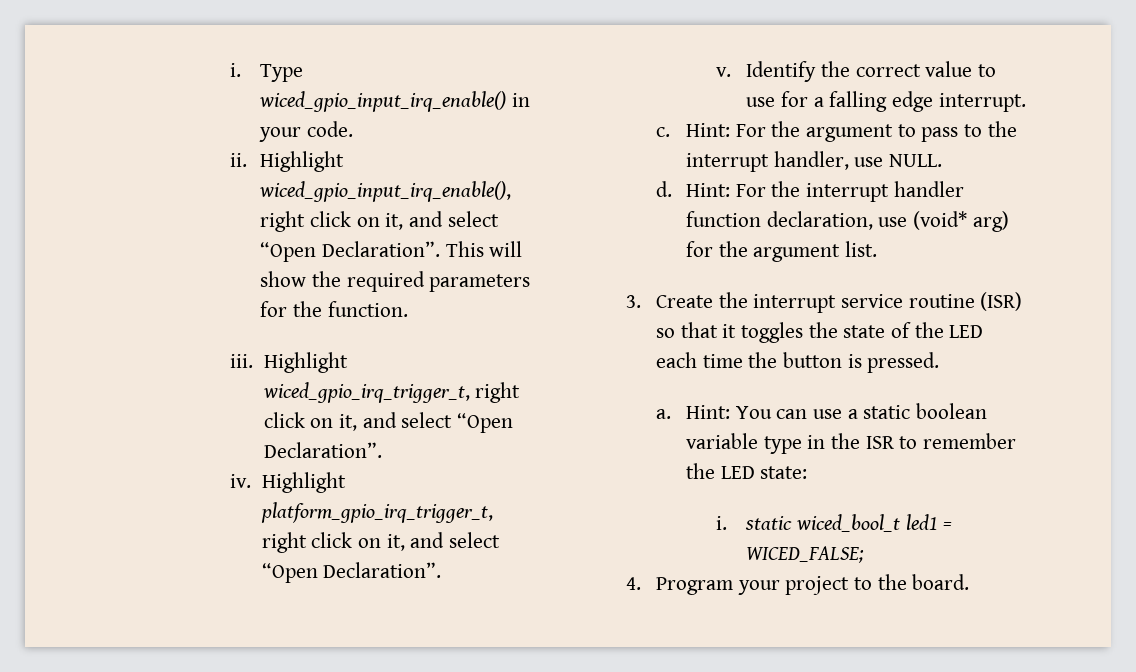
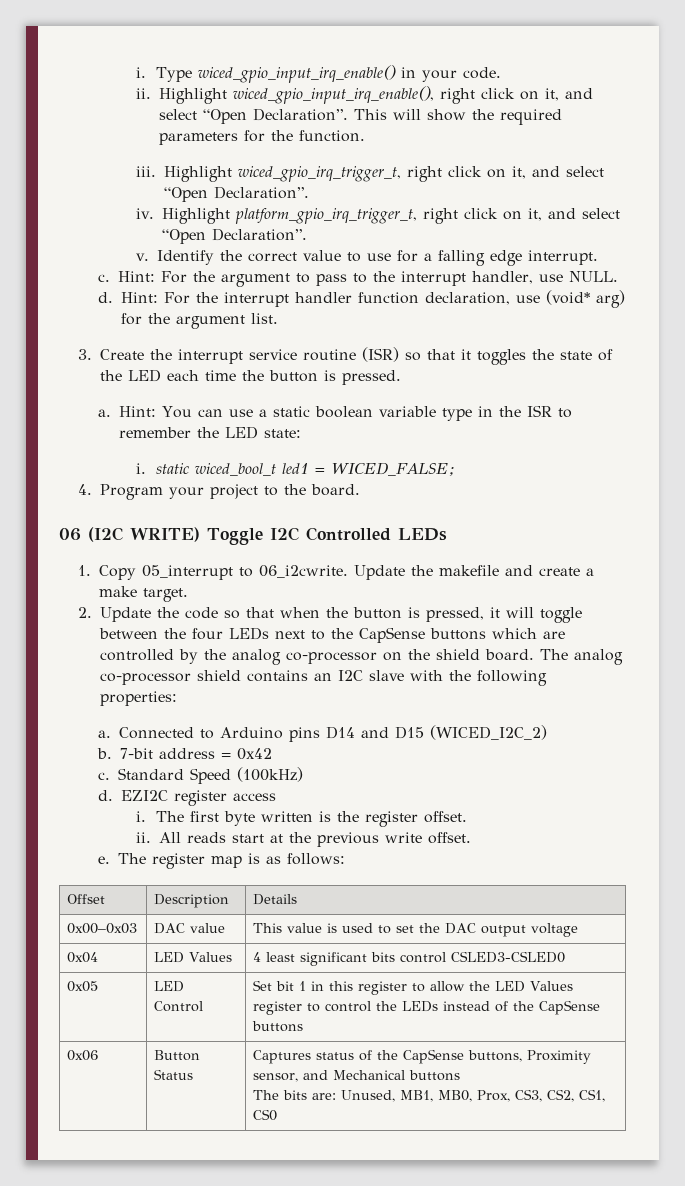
(970, 582) none -> [59,527,447,545] [78,565,595,580] [99,586,189,602] [78,607,583,623] [99,627,566,643] [100,649,624,665] [100,670,548,686] [100,691,178,706] [97,725,547,742] [96,748,272,760] [97,767,303,784] [97,790,276,806] [136,811,467,827] [136,832,472,847] [97,853,345,869] [67,894,106,904] [154,894,230,908] [253,894,298,905] [67,923,138,934] [154,923,226,934] [253,923,579,937] [67,952,99,963] [154,952,233,963] [253,951,566,966] [67,981,99,992] [154,981,185,992] [154,1001,204,1012] [253,980,574,995] [253,1000,601,1015] [252,1021,304,1032] [67,1050,99,1061] [154,1050,201,1061] [154,1069,194,1080] [253,1049,592,1064] [253,1070,461,1082] [253,1089,606,1102] [253,1109,278,1121] // 06 (I2C WRITE) Toggle I2C Controlled LEDs // 1. Copy 05_interrupt to 06_i2cwrite. Update the makefile and create a make target. // 2. Update the code so that when the button is pressed, it will toggle between the four LEDs next to the CapSense buttons which are controlled by the analog co-processor on the shield board. The analog co-processor shield contains an I2C slave with the following properties: // a. Connected to Arduino pins D14 and D15 (WICED_I2C_2) // b. 7-bit address = 0x42 // c. Standard Speed (100kHz) // d. EZI2C register access // i. The first byte written is the register offset. // ii. All reads start at the previous write offset. // e. The register map is as follows: // Offset | Description | Details // 0x00–0x03 | DAC value | This value is used to set the DAC output voltage // 0x04 | LED Values | 4 least significant bits control CSLED3-CSLED0 // 0x05 | LED Control | Set bit 1 in this register to allow the LED Values register to control the LEDs instead of the CapSense buttons // 0x06 | Button Status | Captures status of the CapSense buttons, Proximity sensor, and Mechanical buttons // The bits are: Unused, MB1, MB0, Prox, CS3, CS2, CS1, CS0

